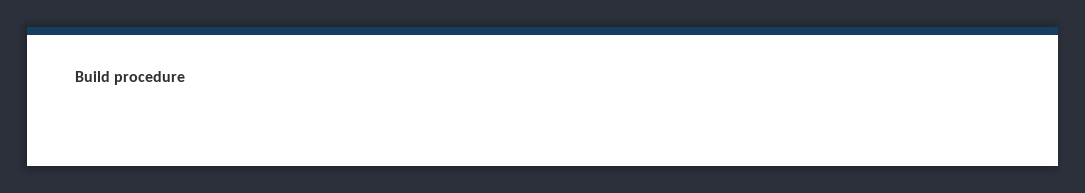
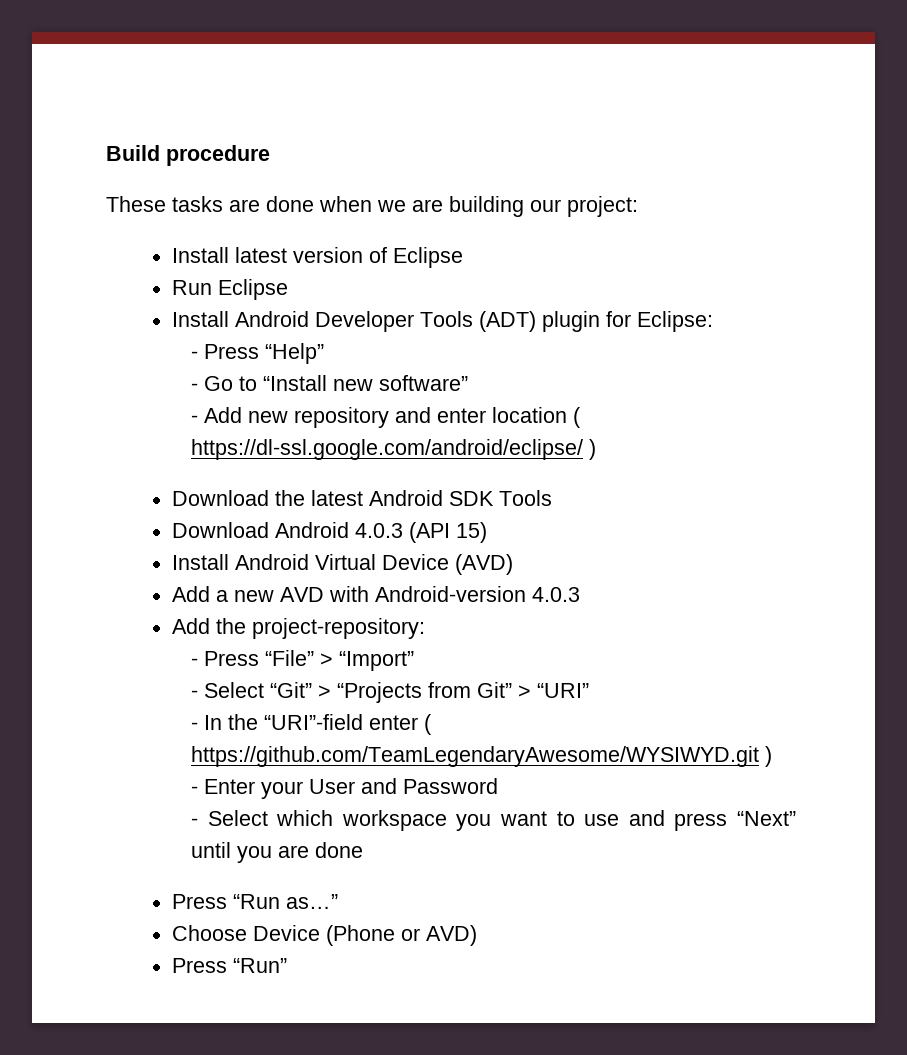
(186, 78) none -> [106,196,638,217] [172,247,464,268] [172,279,289,300] [172,311,714,332] [191,343,325,364] [191,375,469,391] [191,407,582,428] [191,439,597,460] [172,490,553,506] [172,522,488,543] [172,554,514,575] [172,586,581,602] [172,618,426,639] [191,650,415,671] [191,682,590,703] [191,714,433,735] [191,746,773,767] [191,778,499,799] [191,810,796,831] [191,842,364,863] [172,894,339,909] [172,925,478,946] [172,958,288,973] // These tasks are done when we are building our project: // Install latest version of Eclipse // Run Eclipse // Install Android Developer Tools (ADT) plugin for Eclipse: // - Press “Help” // - Go to “Install new software” // - Add new repository and enter location ( https://dl-ssl.google.com/android/eclipse/ ) // Download the latest Android SDK Tools // Download Android 4.0.3 (API 15) // Install Android Virtual Device (AVD) // Add a new AVD with Android-version 4.0.3 // Add the project-repository: // - Press “File” > “Import” // - Select “Git” > “Projects from Git” > “URI” // - In the “URI”-field enter ( https://github.com/TeamLegendaryAwesome/WYSIWYD.git ) // - Enter your User and Password // - Select which workspace you want to use and press “Next” until you are done // Press “Run as…” // Choose Device (Phone or AVD) // Press “Run”

